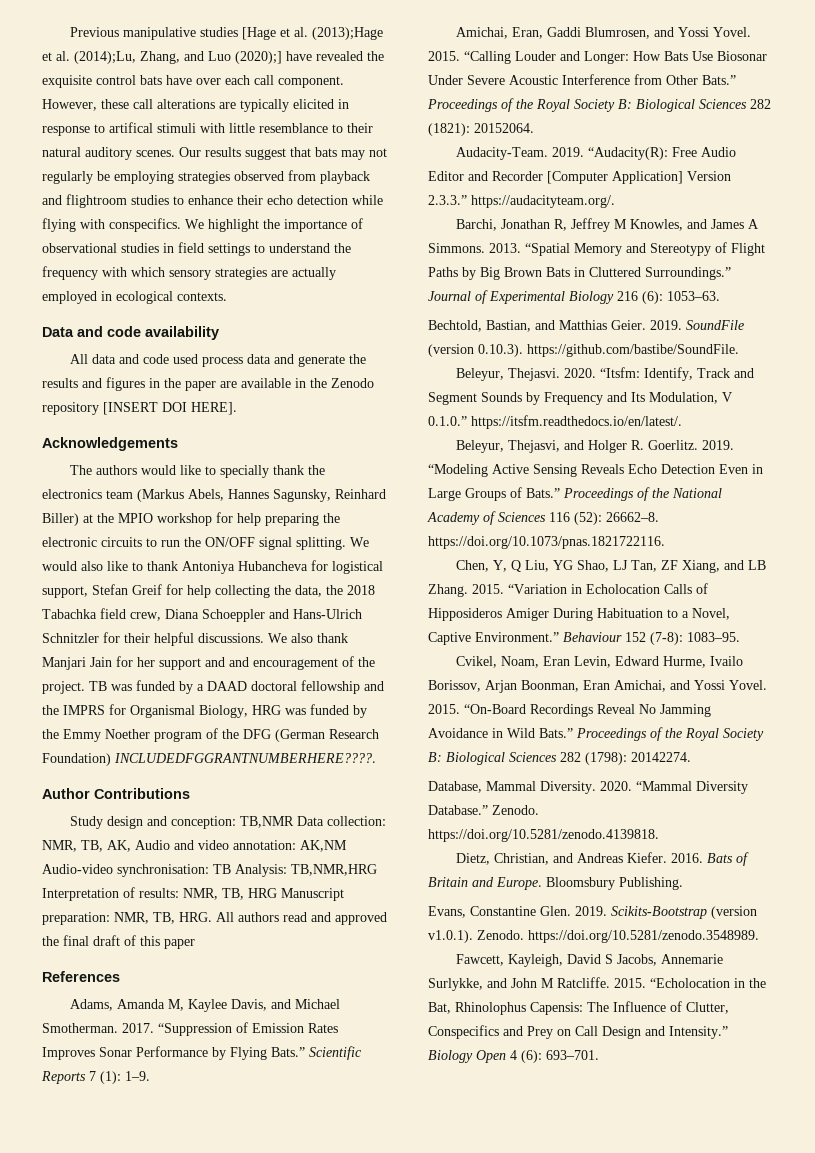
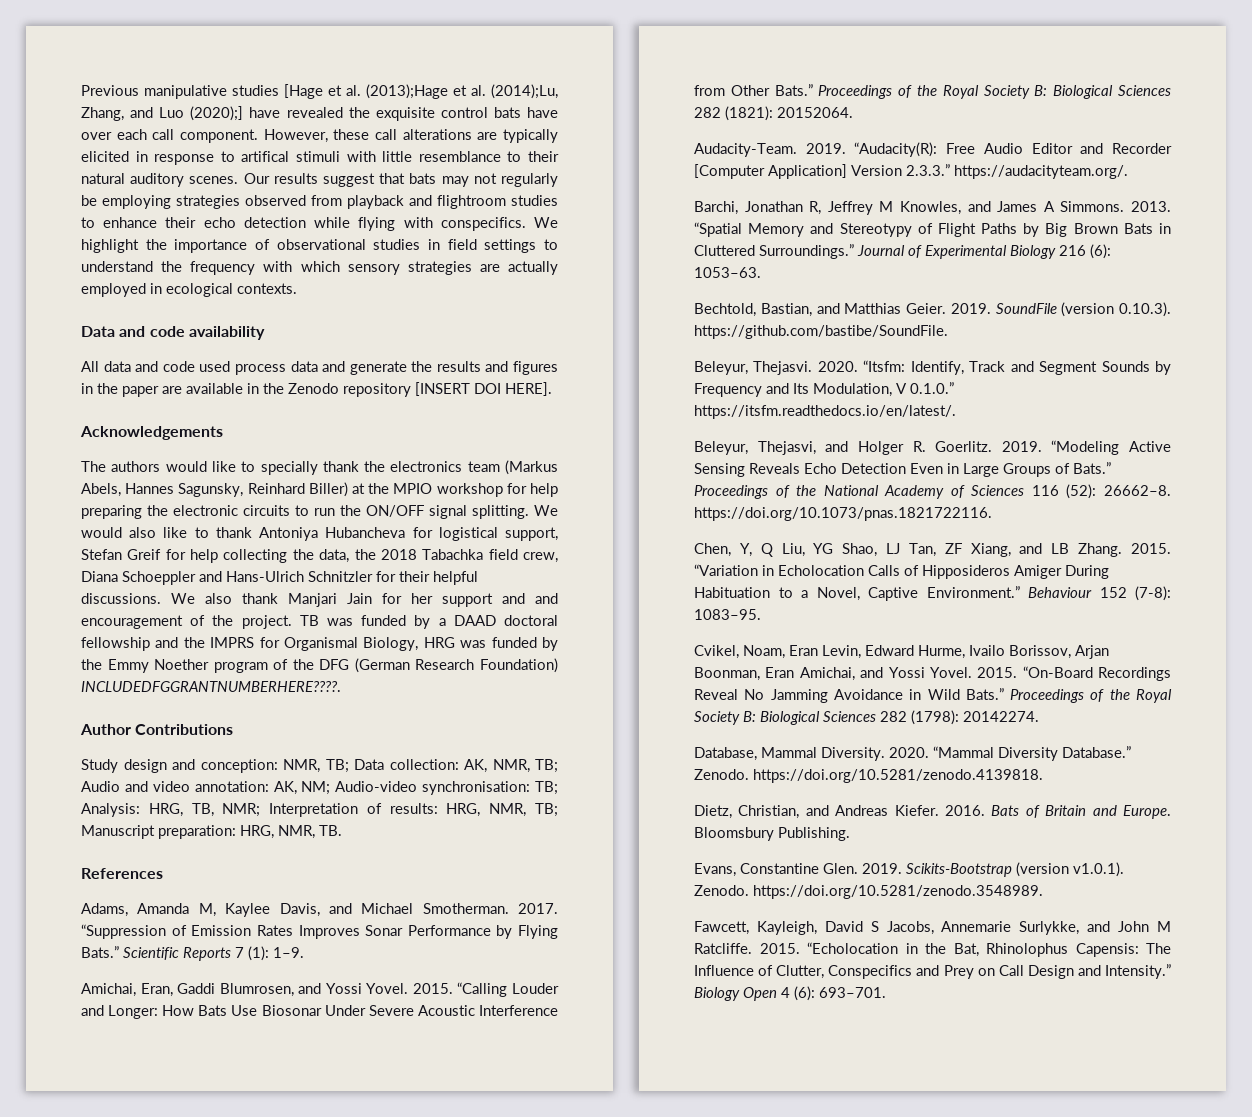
[239,816,386,828] [42,840,347,852] [42,864,377,877] [42,887,344,901] [42,912,387,925] [42,935,195,949] TB,NMR Data collection: NMR, TB, AK, Audio and video annotation: AK,NM Audio-video synchronisation: TB Analysis: TB,NMR,HRG Interpretation of results: NMR, TB, HRG Manuscript preparation: NMR, TB, HRG. All authors read and approved the final draft of this paper -> [283,759,558,773] [81,781,558,795] [81,803,558,817] [81,825,342,839] NMR, TB; Data collection: AK, NMR, TB; Audio and video annotation: AK, NM; Audio-video synchronisation: TB; Analysis: HRG, TB, NMR; Interpretation of results: HRG, NMR, TB; Manuscript preparation: HRG, NMR, TB.

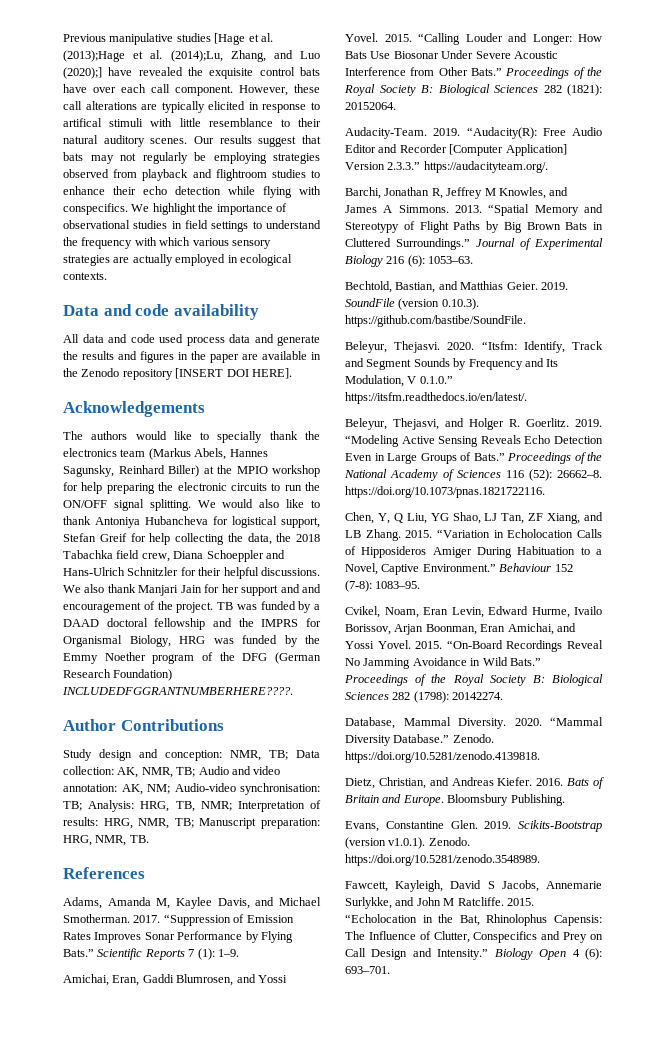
(340, 266) none -> [192,238,229,246] various

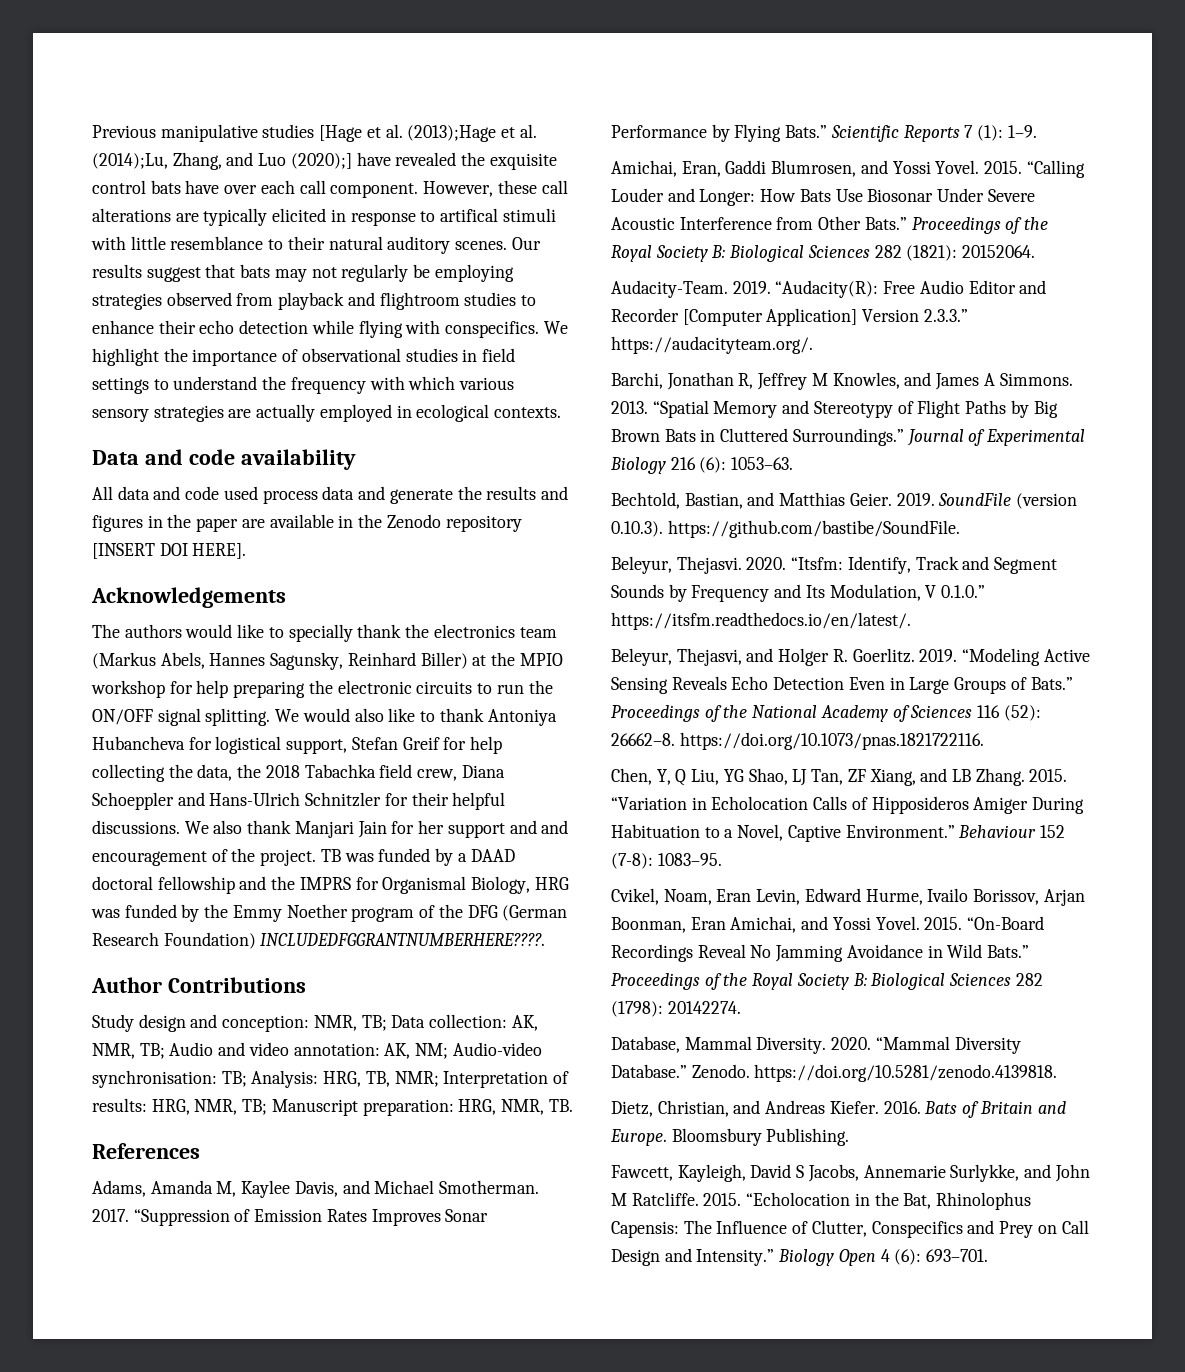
[345,820,602,832] [345,837,470,849] [345,854,540,866] // Evans, Constantine Glen. 2019. Scikits-Bootstrap (version v1.0.1). Zenodo. https://doi.org/10.5281/zenodo.3548989. -> (850, 1137) none

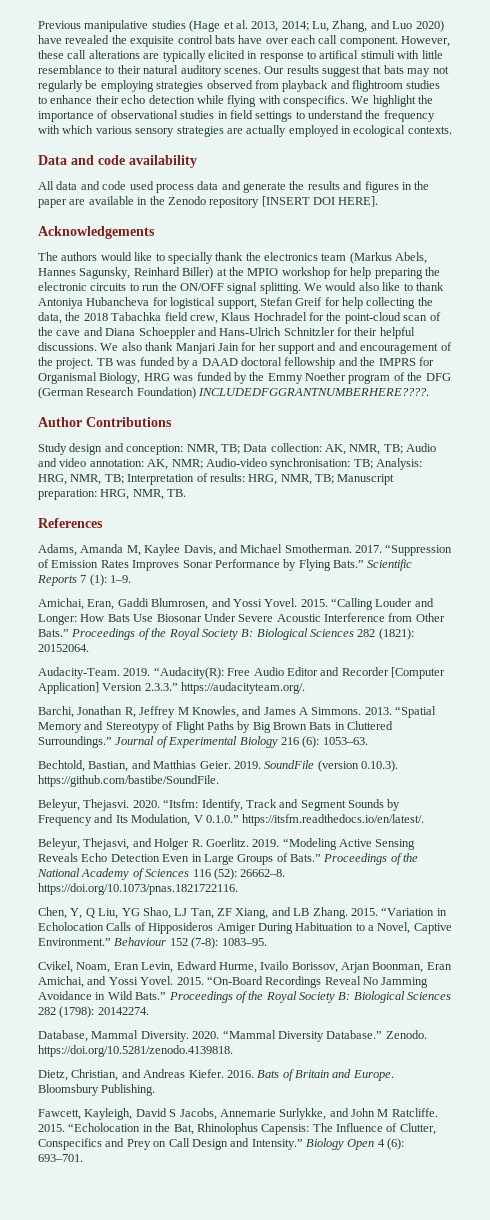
[319,124,537,142] [92,153,168,169] [Hage et al. (2013);Hage et al. (2014);Lu, -> [189,20,329,32] (Hage et al. 2013, 2014; Lu,
[290,153,352,169] (2020);] -> [415,20,444,32] 2020)
(458, 775) none -> [221,312,441,324] [38,327,103,336] Klaus Hochradel for the point-cloud scan of the cave and
[415,1043,449,1059] NM; -> [171,459,203,469] NMR;
[365,1071,439,1087] TB, NMR; -> [70,474,124,485] NMR, TB;

